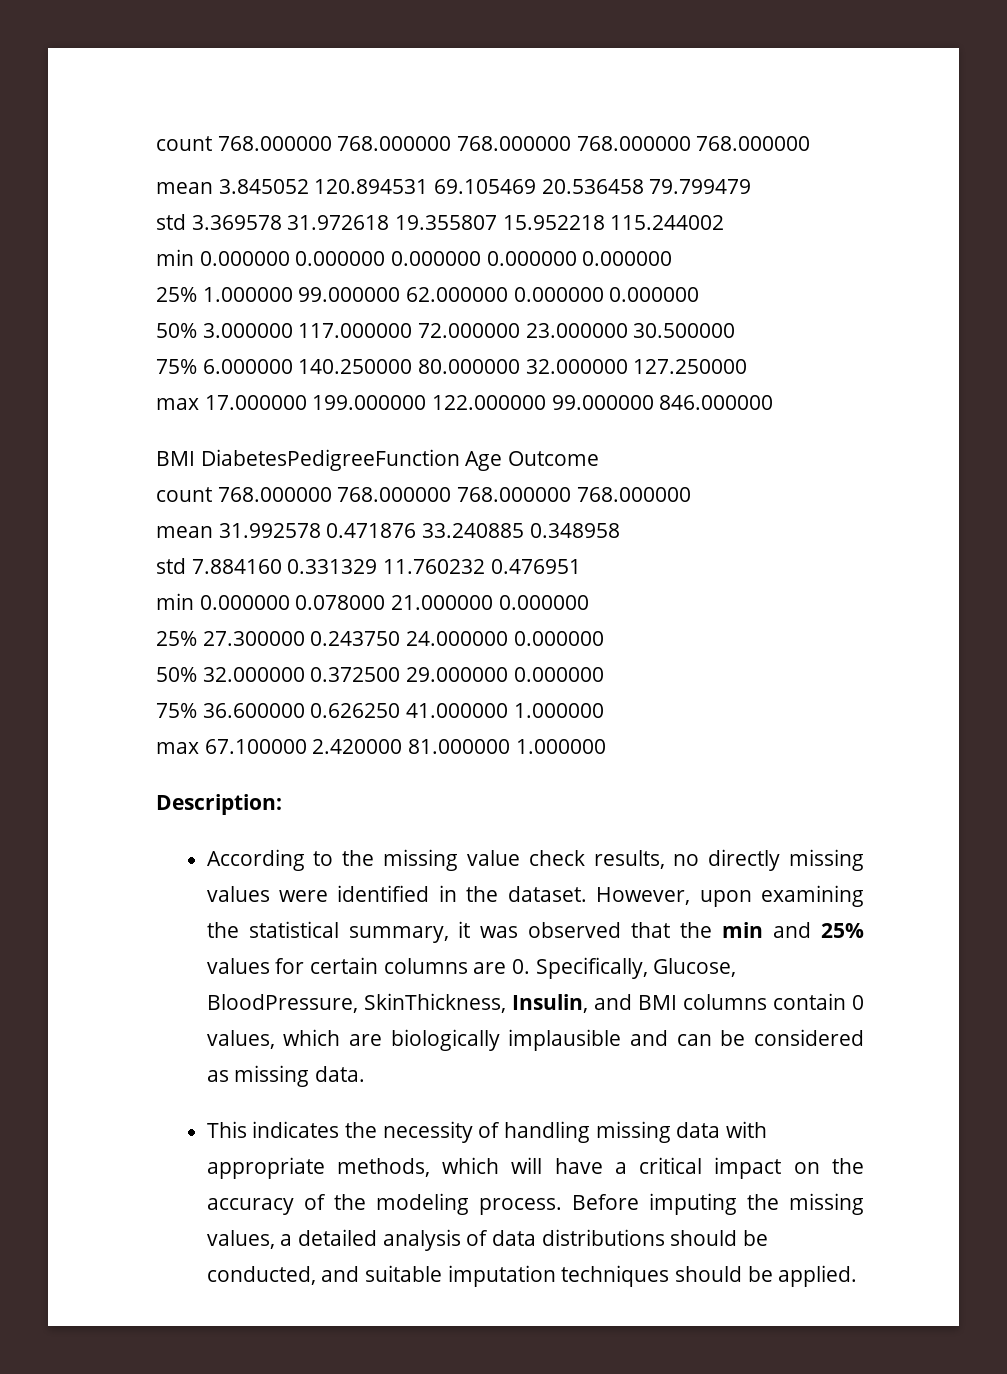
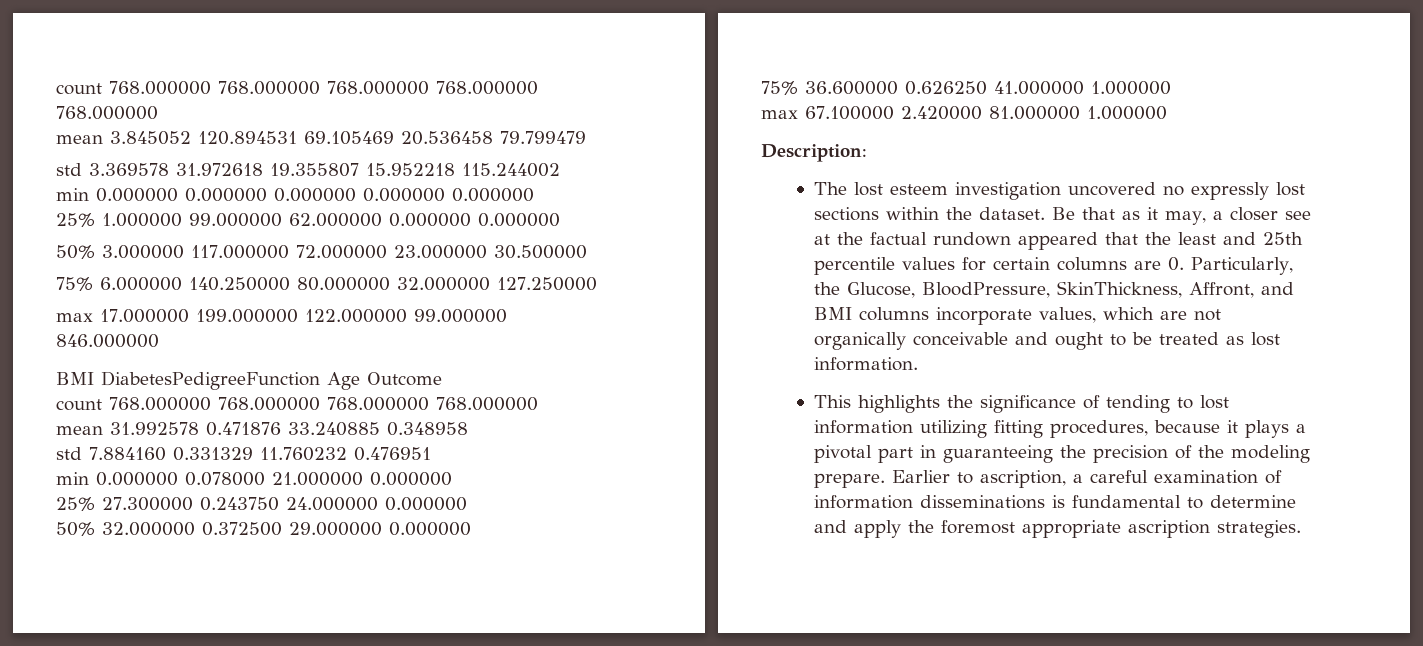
[206,849,865,871] [206,885,864,907] [206,921,865,943] According to the missing value check results, no directly missing values were identified in the dataset. However, upon examining the statistical summary, it was observed that the min and 25% -> [814,182,1306,200] [814,207,1311,225] [814,232,1304,250] [814,257,896,275] The lost esteem investigation uncovered no expressly lost sections within the dataset. Be that as it may, a closer see at the factual rundown appeared that the least and 25th percentile
[535,957,648,979] Specifically, -> [1191,257,1294,275] [814,282,841,295] Particularly, the
[511,994,588,1013] Insulin, -> [1189,282,1255,298] Affront,
[772,993,864,1010] contain 0 -> [936,307,1033,325] incorporate
[390,1029,864,1051] [206,1065,365,1087] [206,1121,767,1143] [206,1157,864,1179] [206,1193,864,1215] [206,1229,768,1251] [206,1265,858,1287] biologically implausible and can be considered as missing data. // This indicates the necessity of handling missing data with appropriate methods, which will have a critical impact on the accuracy of the modeling process. Before imputing the missing values, a detailed analysis of data distributions should be conducted, and suitable imputation techniques should be applied. -> [1194,309,1222,321] [814,332,1281,350] [814,357,919,371] [814,395,1230,413] [814,420,1307,438] [814,445,1311,463] [814,470,1283,488] [814,495,1297,509] [814,520,1302,538] not organically conceivable and ought to be treated as lost information. // This highlights the significance of tending to lost information utilizing fitting procedures, because it plays a pivotal part in guaranteeing the precision of the modeling prepare. Earlier to ascription, a careful examination of information disseminations is fundamental to determine and apply the foremost appropriate ascription strategies.

